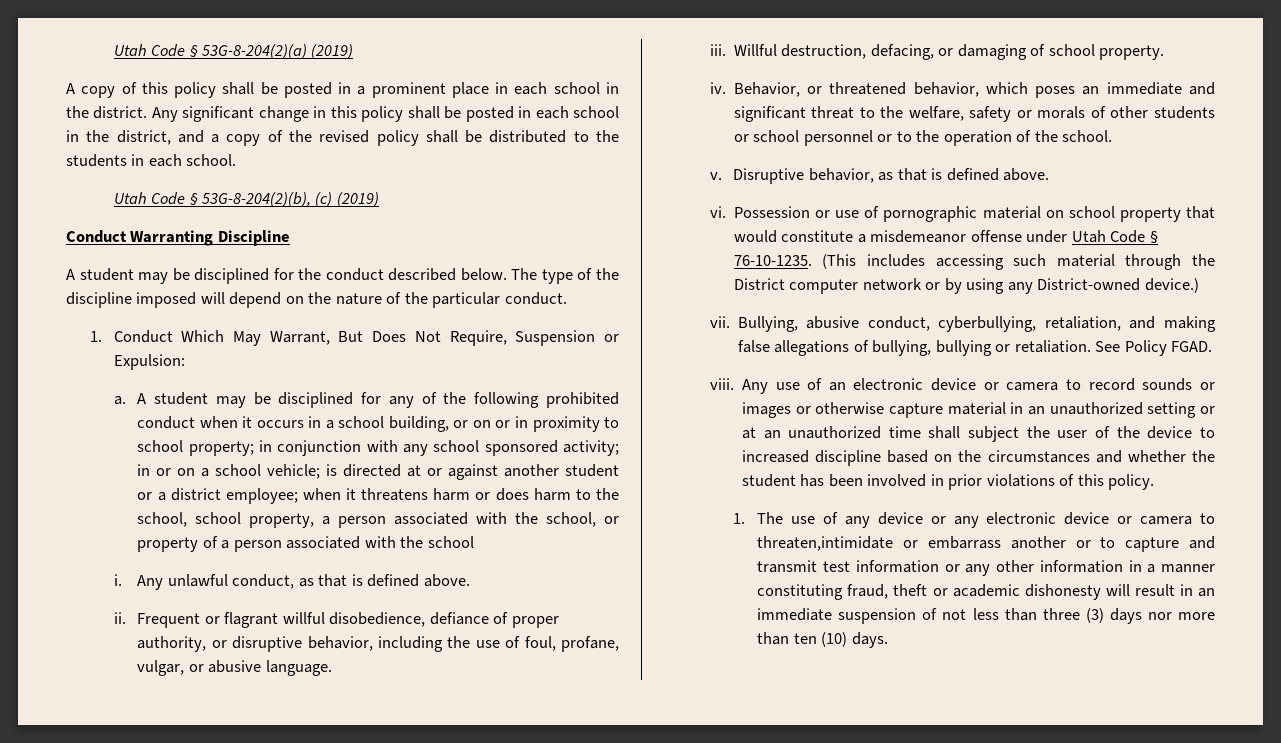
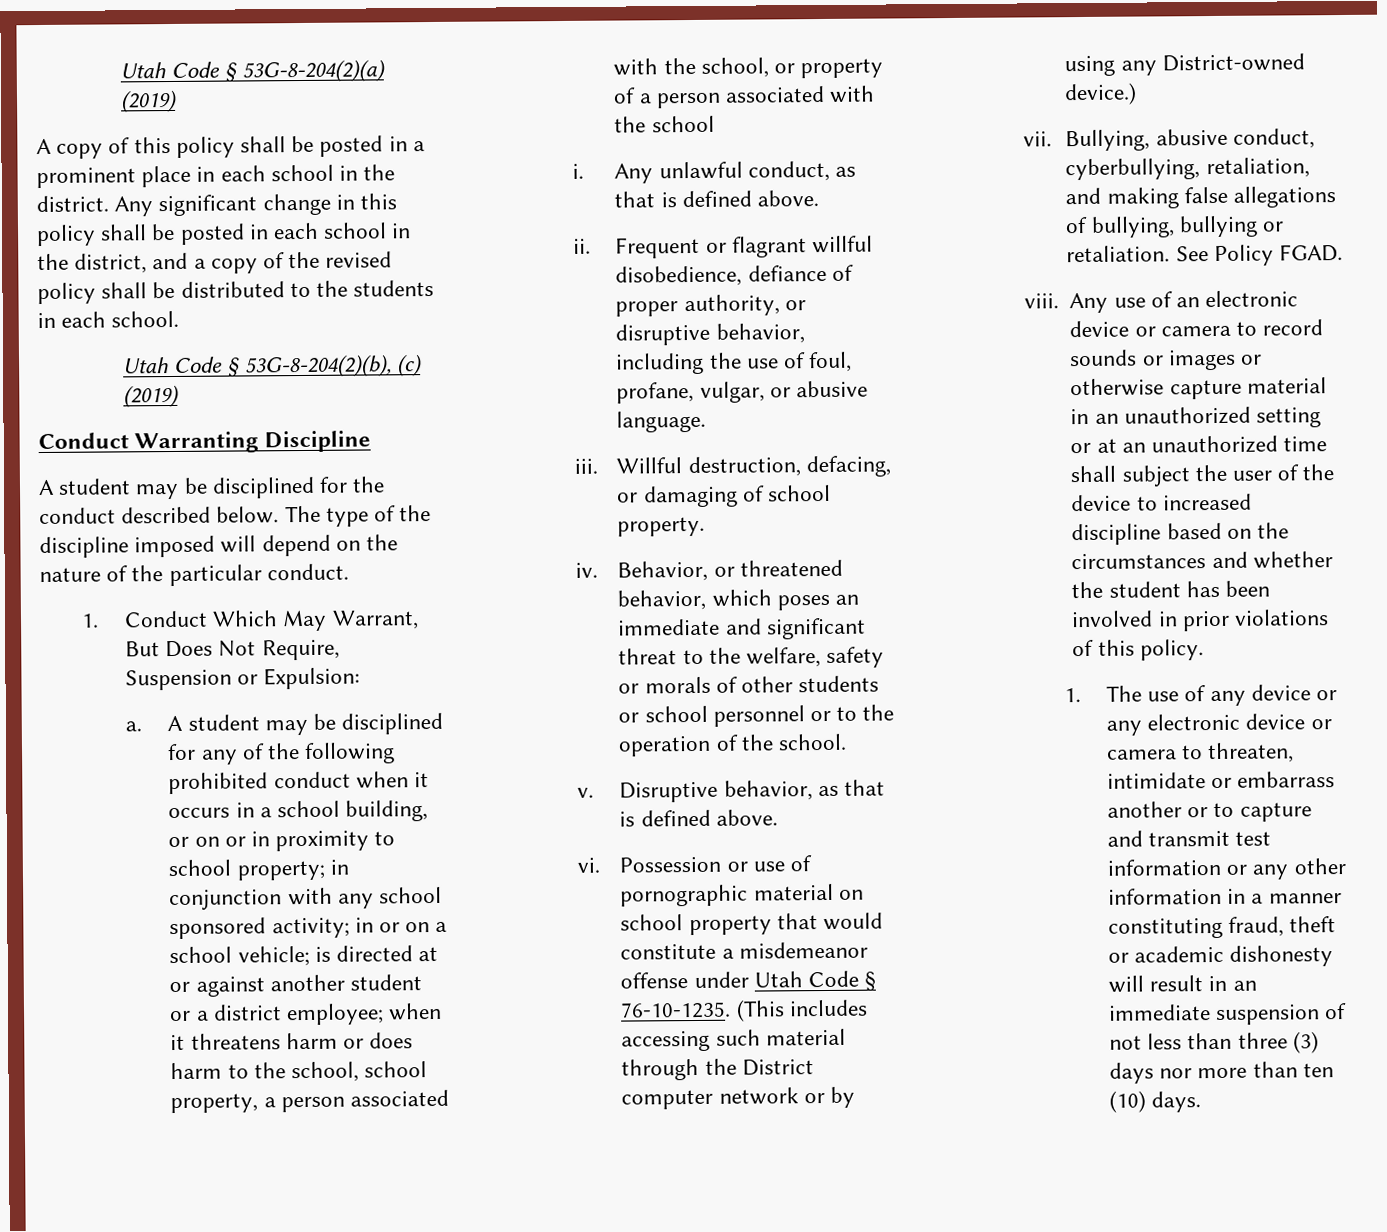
[757,536,894,551] threaten,intimidate -> [1207,742,1295,764] [1106,772,1206,789] threaten, intimidate

